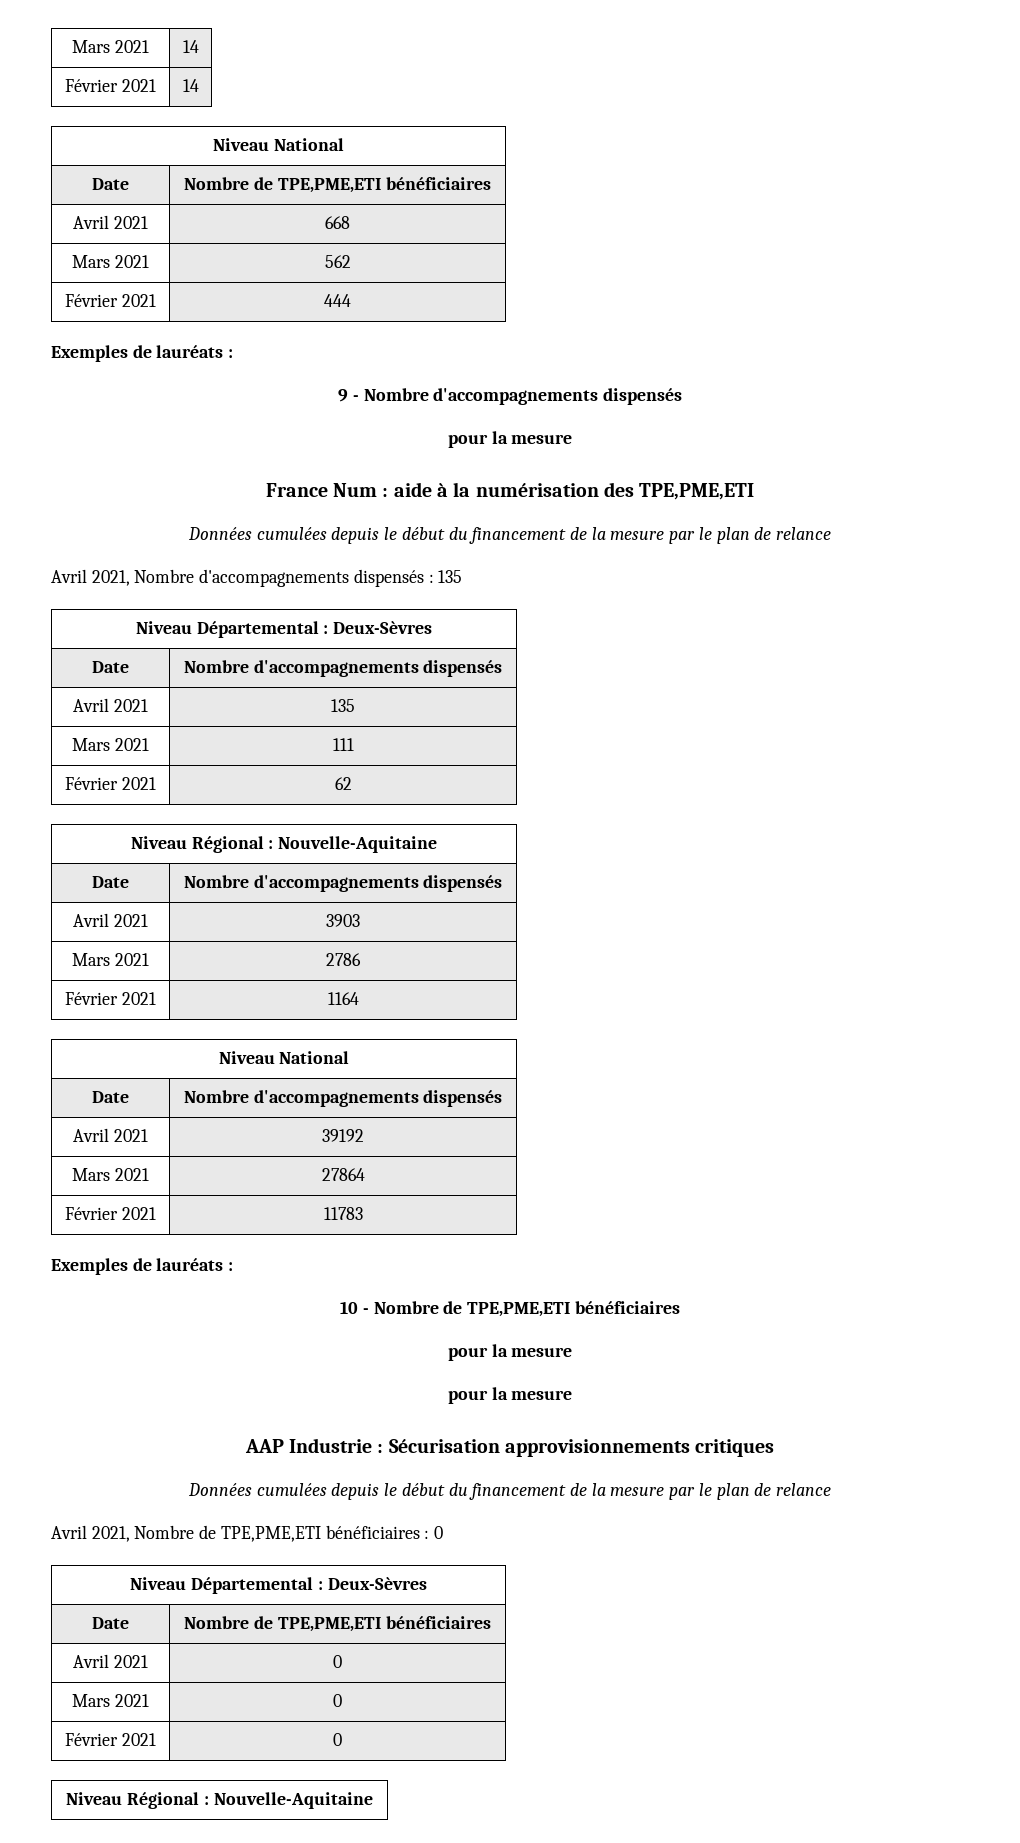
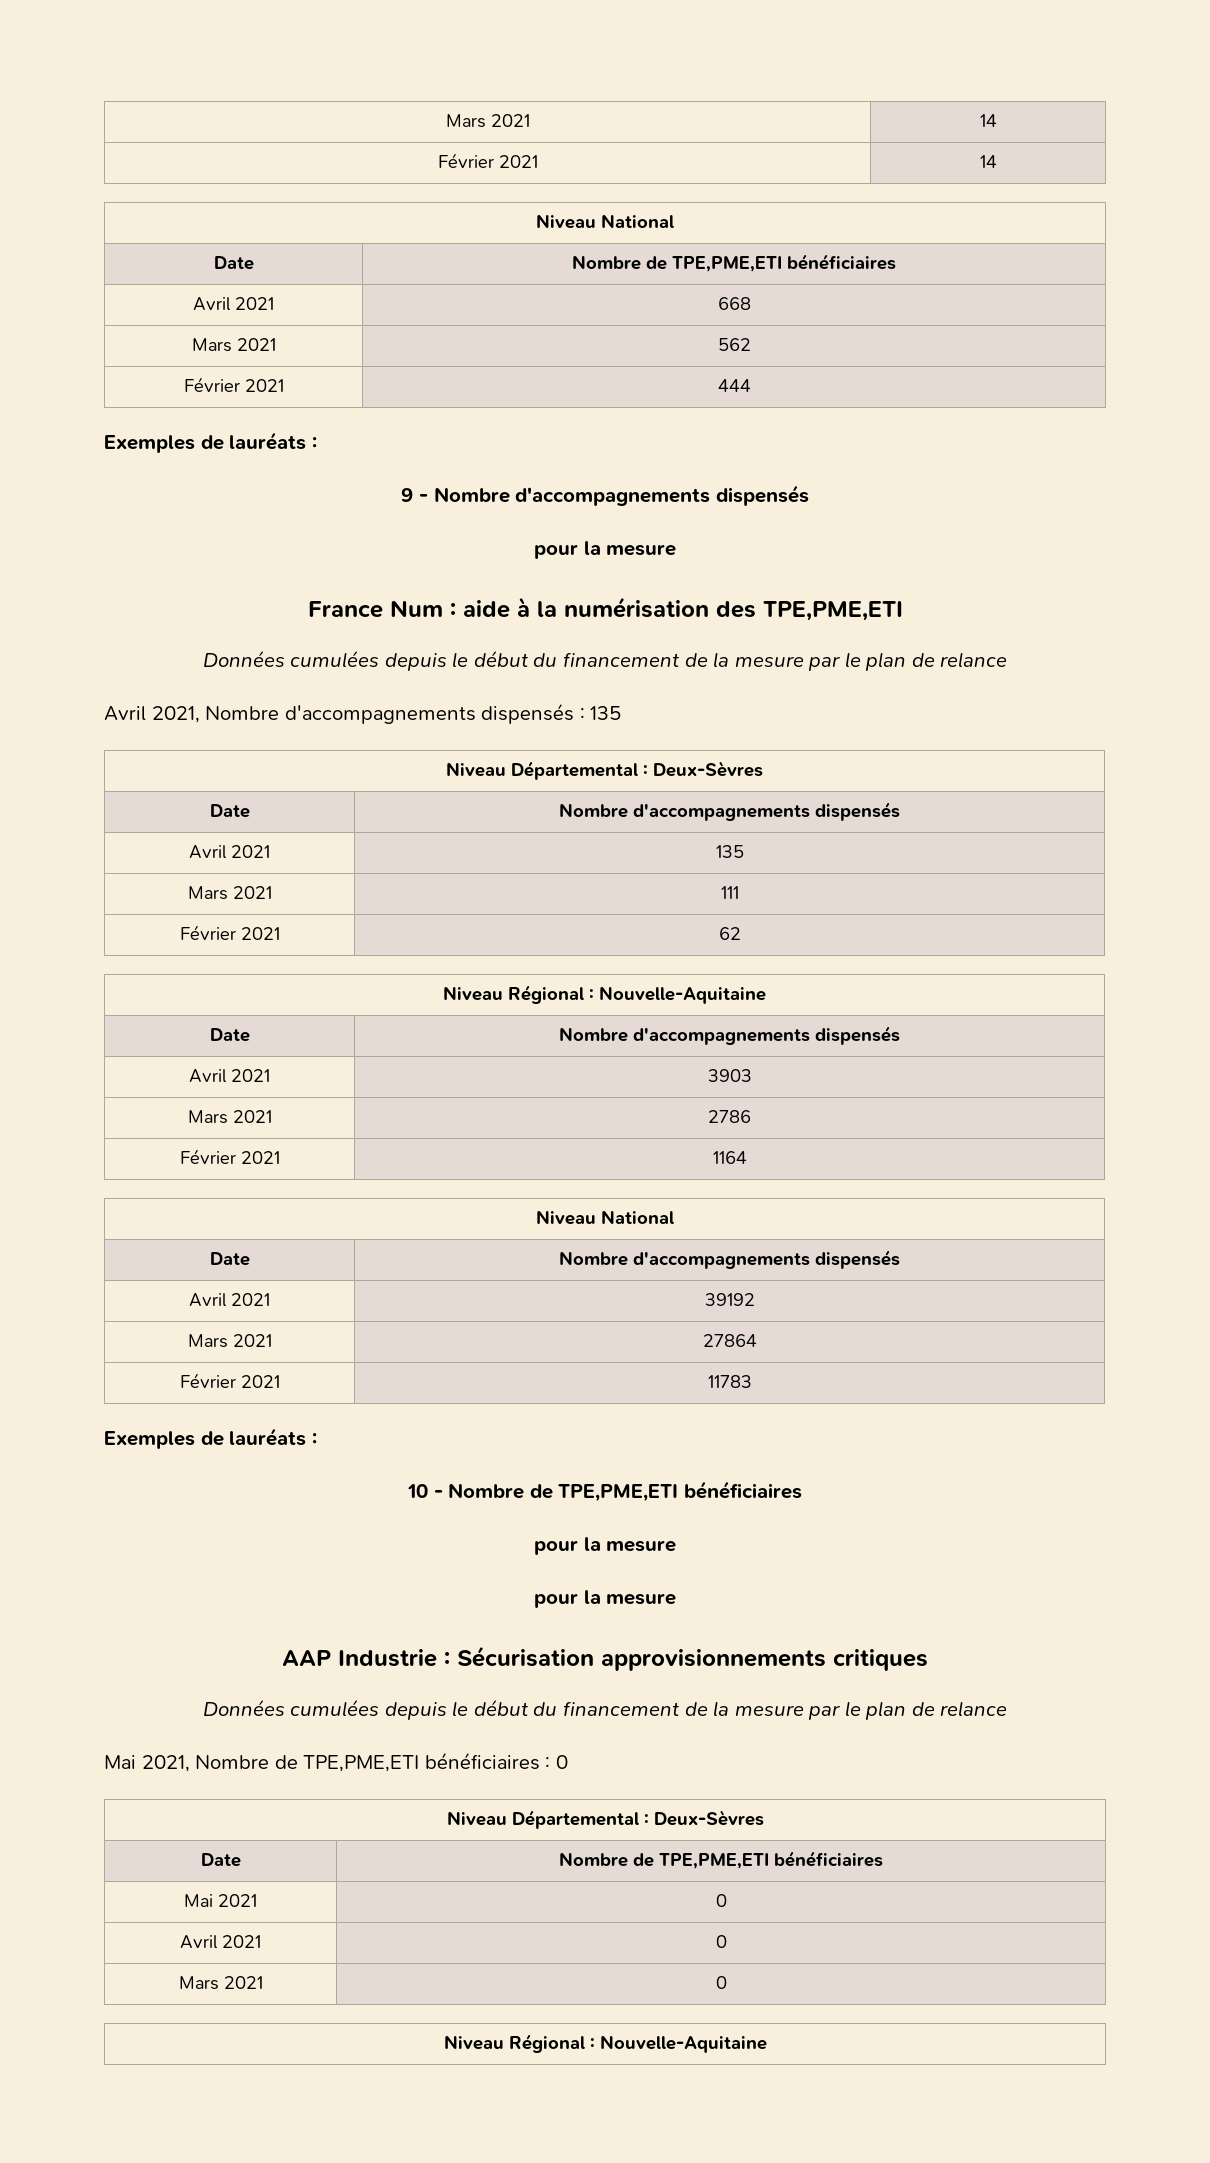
[51,1525,87,1539] Avril -> [104,1755,136,1769] Mai
(491, 1622) none -> [184,1894,257,1907] [715,1894,727,1907] // Mai 2021 | 0
[65,1733,156,1746] [333,1733,342,1746] // Février 2021 | 0 -> (727, 1982) none

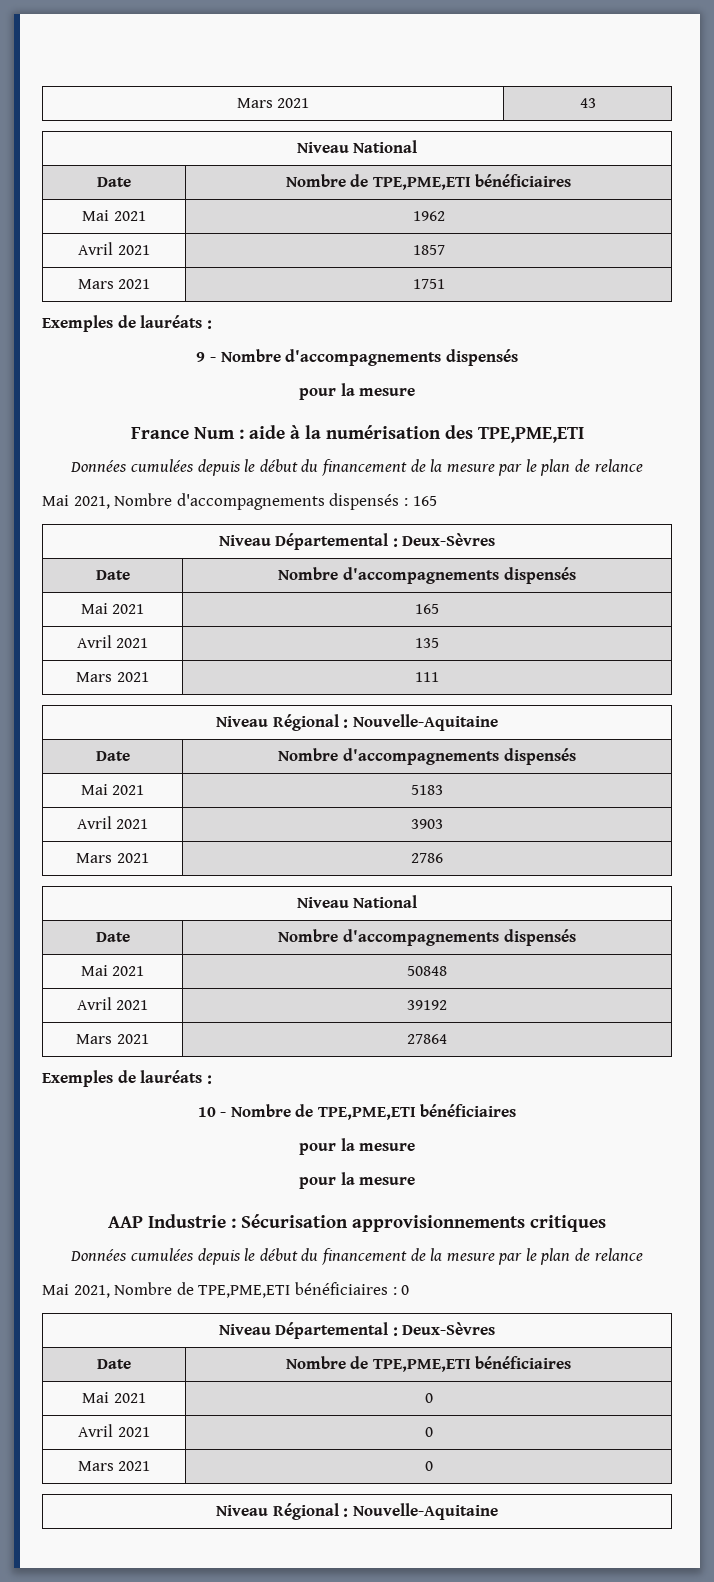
[445,114,530,128] [979,114,997,127] [437,153,538,168] [979,155,997,168] Mars 2021 | 14 // Février 2021 | 14 -> [236,98,310,108] [579,98,596,108] Mars 2021 | 43
[193,297,274,311] [717,297,751,310] [191,338,276,352] [717,338,751,351] [183,377,284,392] [717,379,751,392] // Avril 2021 | 668 // Mars 2021 | 562 // Février 2021 | 444 -> [82,210,146,221] [412,211,445,221] [78,242,150,255] [412,245,445,255] [77,279,151,289] [412,279,445,289] // Mai 2021 | 1962 // Avril 2021 | 1857 // Mars 2021 | 1751
[104,706,146,721] Avril -> [42,495,69,506] Mai
[590,706,622,720] 135 -> [412,496,437,506] 165
(900, 811) none -> [80,603,145,614] [415,604,439,614] // Mai 2021 | 165
[179,925,280,940] [718,927,741,940] // Février 2021 | 62 -> (439, 677) none
(900, 1035) none -> [80,784,145,795] [411,785,443,795] // Mai 2021 | 5183
[179,1149,280,1164] [712,1151,747,1164] // Février 2021 | 1164 -> (443, 858) none
(900, 1259) none -> [80,965,145,976] [407,966,447,976] // Mai 2021 | 50848
[179,1373,280,1388] [707,1375,752,1388] // Février 2021 | 11783 -> (447, 1039) none

